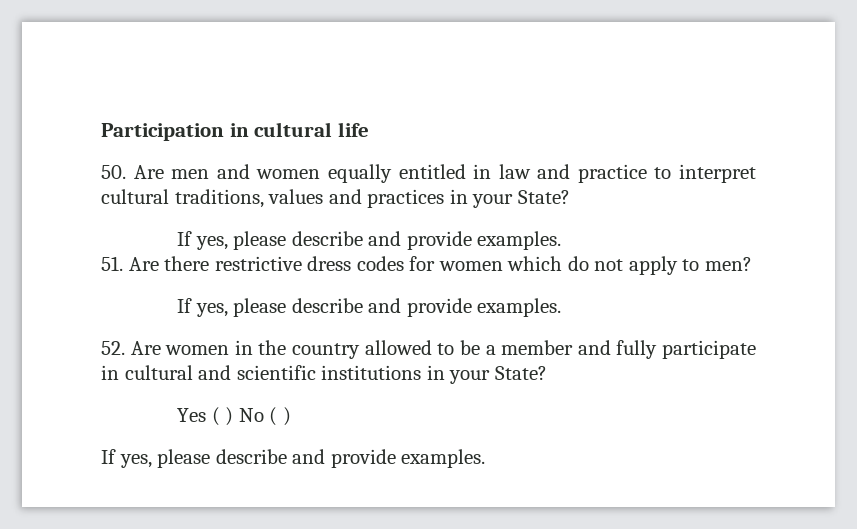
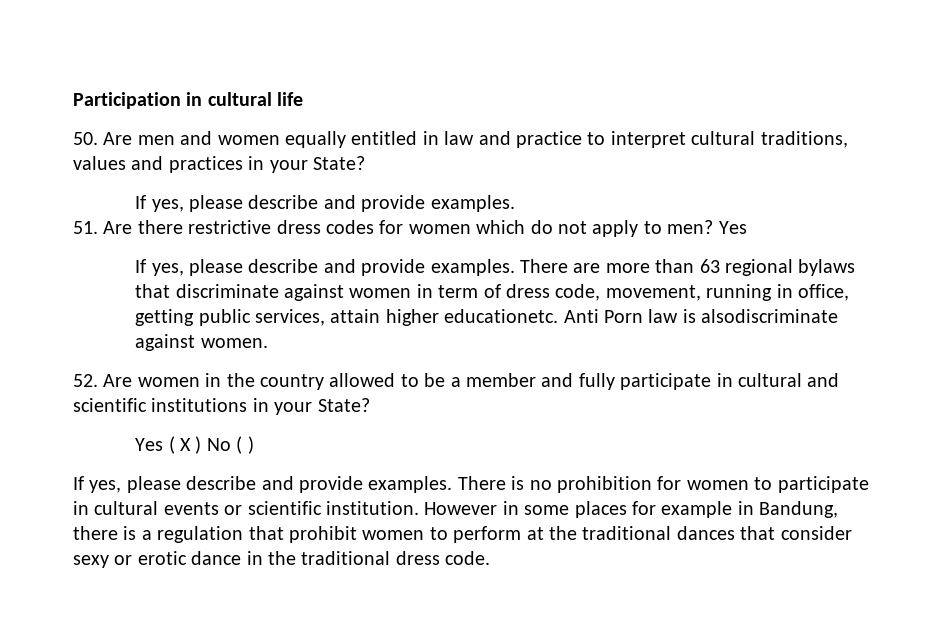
[176,298,562,317] // If yes, please describe and provide examples. -> [718,221,747,234] [135,259,856,276] [135,284,849,301] [135,309,839,326] [135,334,268,351] Yes // If yes, please describe and provide examples. There are more than 63 regional bylaws that discriminate against women in term of dress code, movement, running in office, getting public services, attain higher educationetc. Anti Porn law is alsodiscriminate against women.
(220, 416) none -> [179,438,191,451] X
(486, 458) none -> [457,476,869,493] [73,501,839,518] [73,526,852,543] [73,551,491,568] There is no prohibition for women to participate in cultural events or scientific institution. However in some places for example in Bandung, there is a regulation that prohibit women to perform at the traditional dances that consider sexy or erotic dance in the traditional dress code.

